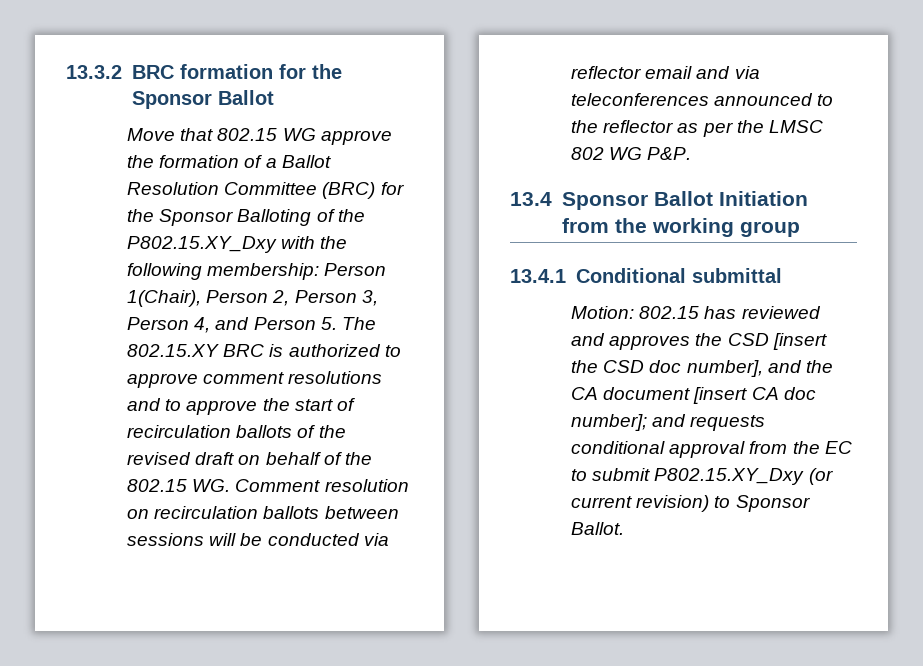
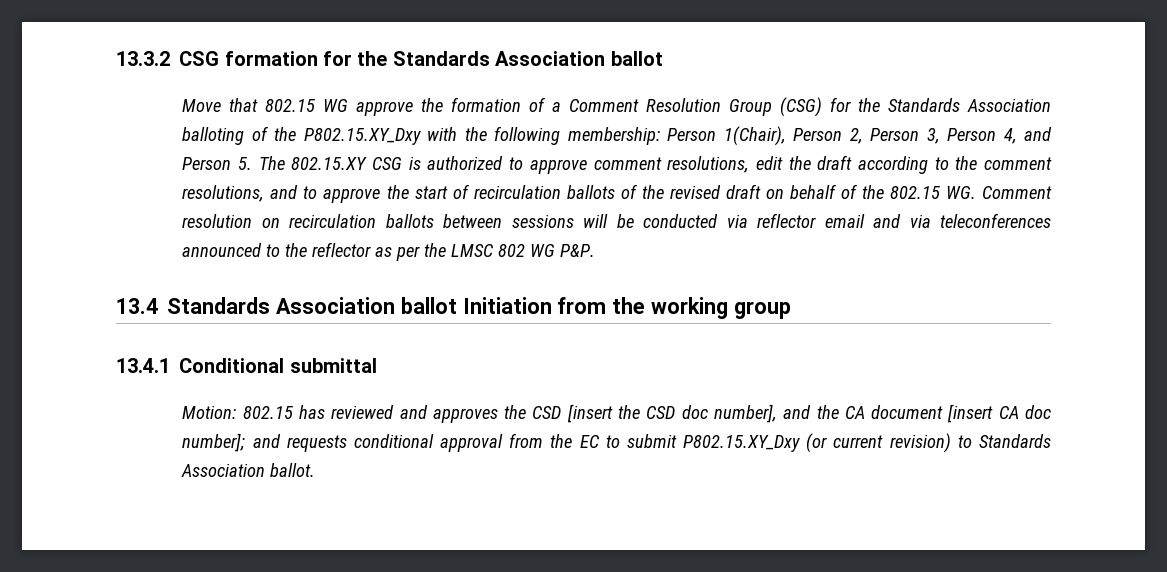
[131,65,174,79] BRC -> [179,51,220,66] CSG
[131,90,274,109] Sponsor Ballot -> [392,51,663,66] Standards Association ballot
[281,155,331,168] [127,182,404,199] [127,209,312,226] Ballot Resolution Committee (BRC) for the Sponsor Balloting -> [569,97,1051,117] [182,127,245,145] Comment Resolution Group (CSG) for the Standards Association balloting
[223,344,265,357] BRC -> [372,157,403,170] CSG
[288,371,383,384] resolutions -> [667,155,1052,174] [182,185,265,202] resolutions, edit the draft according to the comment resolutions,
[561,191,713,210] Sponsor Ballot -> [167,297,457,314] Standards Association ballot
[735,495,810,512] [571,522,625,535] Sponsor Ballot. -> [978,434,1051,448] [181,463,316,477] Standards Association ballot.

